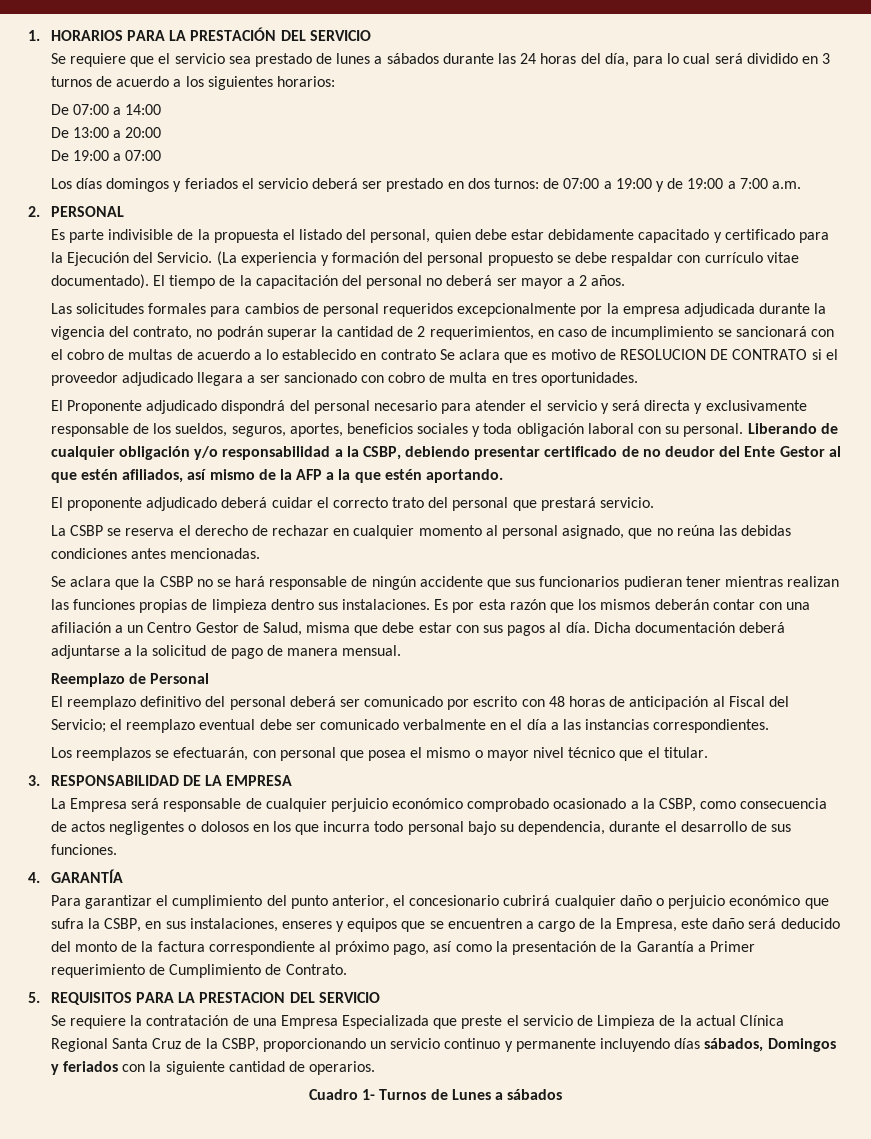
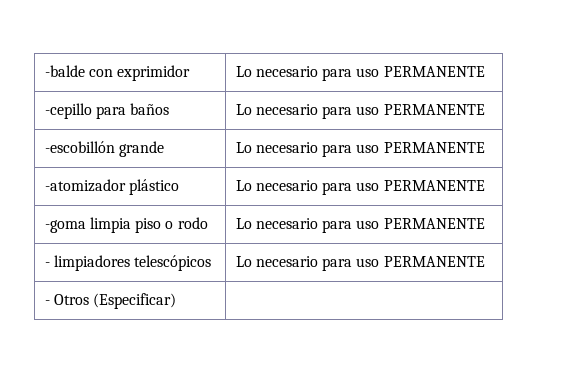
[28,27,371,41] [50,53,831,67] [50,76,335,90] [50,104,162,115] [50,127,162,138] [50,150,162,161] [50,178,801,192] [28,206,124,217] [50,229,829,243] [50,251,799,266] [50,274,626,289] [50,303,827,317] [50,326,834,340] [50,349,838,363] [50,372,639,386] [50,400,807,414] [50,423,838,437] [50,446,841,460] [50,469,504,483] [50,497,655,511] [50,525,792,539] [50,548,261,559] [50,576,840,590] [50,599,811,613] [50,622,786,636] [50,645,402,659] [50,673,210,687] [50,696,789,710] [50,719,770,733] [50,747,708,761] [28,775,293,786] [50,798,828,812] [50,821,792,835] [50,844,117,855] [28,869,123,883] [50,895,829,909] [50,918,840,932] [50,941,755,955] [50,964,347,978] [28,992,380,1005] [50,1015,784,1029] [50,1038,836,1052] [50,1061,376,1075] [308,1089,563,1100] 1. HORARIOS PARA LA PRESTACIÓN DEL SERVICIO // Se requiere que el servicio sea prestado de lunes a sábados durante las 24 horas del día, para lo cual será dividido en 3 turnos de acuerdo a los siguientes horarios: // De 07:00 a 14:00 // De 13:00 a 20:00 // De 19:00 a 07:00 // Los días domingos y feriados el servicio deberá ser prestado en dos turnos: de 07:00 a 19:00 y de 19:00 a 7:00 a.m. // 2. PERSONAL // Es parte indivisible de la propuesta el listado del personal, quien debe estar debidamente capacitado y certificado para la Ejecución del Servicio. (La experiencia y formación del personal propuesto se debe respaldar con currículo vitae documentado). El tiempo de la capacitación del personal no deberá ser mayor a 2 años. // Las solicitudes formales para cambios de personal requeridos excepcionalmente por la empresa adjudicada durante la vigencia del contrato, no podrán superar la cantidad de 2 requerimientos, en caso de incumplimiento se sancionará con el cobro de multas de acuerdo a lo establecido en contrato Se aclara que es motivo de RESOLUCION DE CONTRATO si el proveedor adjudicado llegara a ser sancionado con cobro de multa en tres oportunidades. // El Proponente adjudicado dispondrá del personal necesario para atender el servicio y será directa y exclusivamente responsable de los sueldos, seguros, aportes, beneficios sociales y toda obligación laboral con su personal. Liberando de cualquier obligación y/o responsabilidad a la CSBP, debiendo presentar certificado de no deudor del Ente Gestor al que estén afiliados, así mismo de la AFP a la que estén aportando. // El proponente adjudicado deberá cuidar el correcto trato del personal que prestará servicio. // La CSBP se reserva el derecho de rechazar en cualquier momento al personal asignado, que no reúna las debidas condiciones antes mencionadas. // Se aclara que la CSBP no se hará responsable de ningún accidente que sus funcionarios pudieran tener mientras realizan las funciones propias de limpieza dentro sus instalaciones. Es por esta razón que los mismos deberán contar con una afiliación a un Centro Gestor de Salud, misma que debe estar con sus pagos al día. Dicha documentación deberá adjuntarse a la solicitud de pago de manera mensual. // Reemplazo de Personal // El reemplazo definitivo del personal deberá ser comunicado por escrito con 48 horas de anticipación al Fiscal del Servicio; el reemplazo eventual debe ser comunicado verbalmente en el día a las instancias correspondientes. // Los reemplazos se efectuarán, con personal que posea el mismo o mayor nivel técnico que el titular. // 3. RESPONSABILIDAD DE LA EMPRESA // La Empresa será responsable de cualquier perjuicio económico comprobado ocasionado a la CSBP, como consecuencia de actos negligentes o dolosos en los que incurra todo personal bajo su dependencia, durante el desarrollo de sus funciones. // 4. GARANTÍA // Para garantizar el cumplimiento del punto anterior, el concesionario cubrirá cualquier daño o perjuicio económico que sufra la CSBP, en sus instalaciones, enseres y equipos que se encuentren a cargo de la Empresa, este daño será deducido del monto de la factura correspondiente al próximo pago, así como la presentación de la Garantía a Primer requerimiento de Cumplimiento de Contrato. // 5. REQUISITOS PARA LA PRESTACION DEL SERVICIO // Se requiere la contratación de una Empresa Especializada que preste el servicio de Limpieza de la actual Clínica Regional Santa Cruz de la CSBP, proporcionando un servicio continuo y permanente incluyendo días sábados, Domingos y feriados con la siguiente cantidad de operarios. // Cuadro 1- Turnos de Lunes a sábados -> [44,65,191,81] [235,66,485,81] [44,103,170,119] [235,104,485,119] [44,141,165,157] [235,142,485,157] [44,179,180,195] [235,180,485,195] [44,217,208,233] [235,218,485,233] [44,255,212,271] [235,256,485,271] [44,293,177,309] -balde con exprimidor | Lo necesario para uso PERMANENTE // -cepillo para baños | Lo necesario para uso PERMANENTE // -escobillón grande | Lo necesario para uso PERMANENTE // -atomizador plástico | Lo necesario para uso PERMANENTE // -goma limpia piso o rodo | Lo necesario para uso PERMANENTE // - limpiadores telescópicos | Lo necesario para uso PERMANENTE // - Otros (Especificar) |

